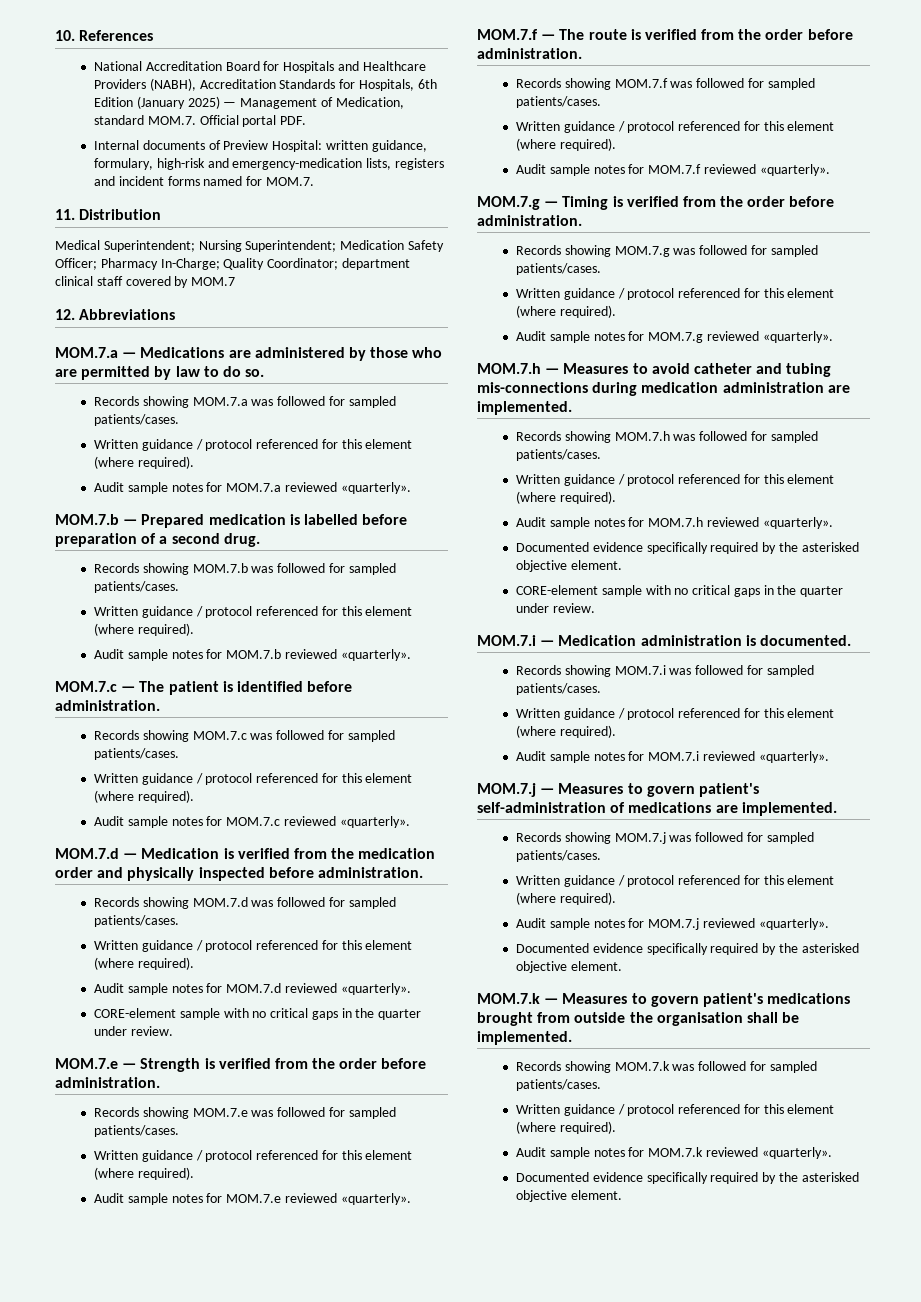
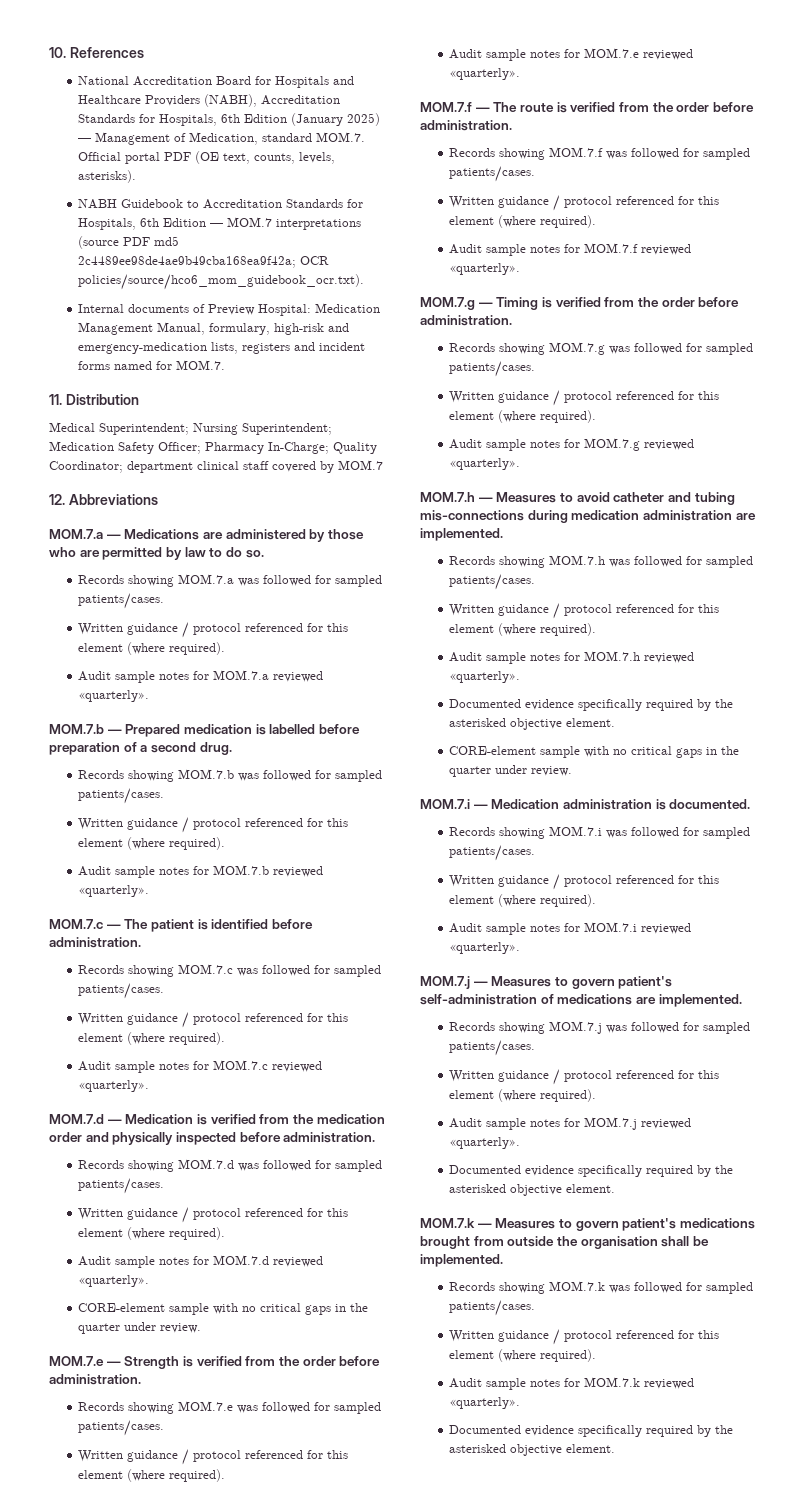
[280,116,307,125] PDF. -> [164,151,336,164] [78,170,137,183] [78,199,364,209] [78,217,362,230] [78,236,180,249] [78,256,330,268] [78,274,365,290] PDF (OE text, counts, levels, asterisks). // NABH Guidebook to Accreditation Standards for Hospitals, 6th Edition — MOM.7 interpretations (source PDF md5 2c4489ee98de4ae9b49cba168ea9f42a; OCR policies/source/hco6_mom_guidebook_ocr.txt).
[325,140,427,152] written guidance, -> [315,303,381,313] [78,322,206,335] Medication Management Manual,

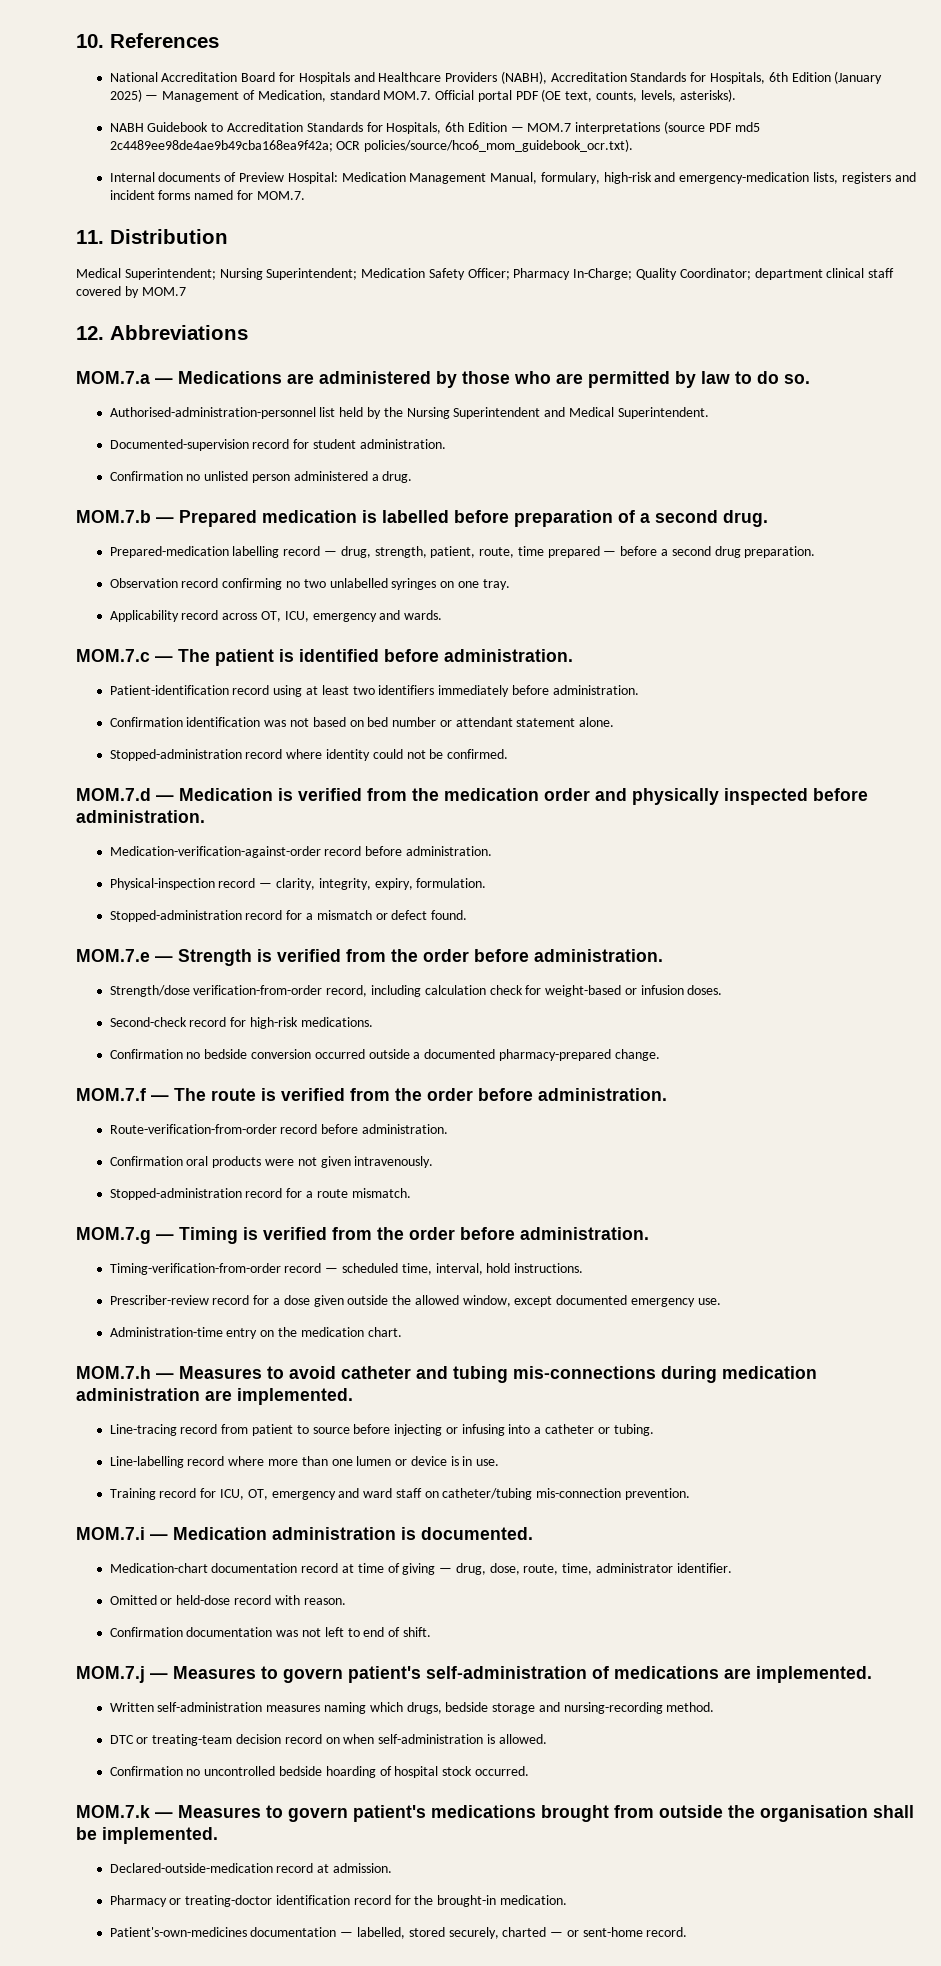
[78,574,383,587] [78,593,165,609] [78,622,349,638] [78,642,226,655] [78,670,324,683] [78,690,150,702] Records showing MOM.7.a was followed for sampled patients/cases. // Written guidance / protocol referenced for this element (where required). // Audit sample notes for MOM.7.a reviewed «quarterly». -> [109,407,709,419] [109,439,446,451] [109,471,413,483] Authorised-administration-personnel list held by the Nursing Superintendent and Medical Superintendent. // Documented-supervision record for student administration. // Confirmation no unlisted person administered a drug.
[78,769,383,782] [78,788,165,804] [78,817,349,833] [78,837,226,850] [78,865,324,878] [78,885,150,897] Records showing MOM.7.b was followed for sampled patients/cases. // Written guidance / protocol referenced for this element (where required). // Audit sample notes for MOM.7.b reviewed «quarterly». -> [109,546,816,558] [109,578,510,590] [109,610,443,622] Prepared-medication labelling record — drug, strength, patient, route, time prepared — before a second drug preparation. // Observation record confirming no two unlabelled syringes on one tray. // Applicability record across OT, ICU, emergency and wards.
[78,964,382,977] [78,983,165,999] [78,1012,349,1028] [78,1032,226,1045] [78,1060,323,1073] [78,1080,150,1092] Records showing MOM.7.c was followed for sampled patients/cases. // Written guidance / protocol referenced for this element (where required). // Audit sample notes for MOM.7.c reviewed «quarterly». -> [109,685,639,697] [109,717,615,727] [109,749,509,761] Patient-identification record using at least two identifiers immediately before administration. // Confirmation identification was not based on bed number or attendant statement alone. // Stopped-administration record where identity could not be confirmed.
[78,1159,383,1172] [78,1178,165,1194] [78,1207,349,1223] [78,1227,226,1240] [78,1255,324,1268] [78,1275,150,1287] [78,1303,369,1315] [78,1322,202,1334] Records showing MOM.7.d was followed for sampled patients/cases. // Written guidance / protocol referenced for this element (where required). // Audit sample notes for MOM.7.d reviewed «quarterly». // CORE-element sample with no critical gaps in the quarter under review. -> [109,846,492,858] [109,878,487,890] [109,910,468,922] Medication-verification-against-order record before administration. // Physical-inspection record — clarity, integrity, expiry, formulation. // Stopped-administration record for a mismatch or defect found.
[78,1401,382,1414] [78,1420,165,1436] [78,1449,349,1465] [78,1469,226,1482] [449,48,694,61] [449,68,521,80] Records showing MOM.7.e was followed for sampled patients/cases. // Written guidance / protocol referenced for this element (where required). // Audit sample notes for MOM.7.e reviewed «quarterly». -> [109,985,723,997] [109,1017,373,1029] [109,1049,660,1061] Strength/dose verification-from-order record, including calculation check for weight-based or infusion doses. // Second-check record for high-risk medications. // Confirmation no bedside conversion occurred outside a documented pharmacy-prepared change.
[449,147,751,160] [449,166,536,182] [449,195,720,211] [449,215,597,228] [449,243,692,256] [449,263,521,275] Records showing MOM.7.f was followed for sampled patients/cases. // Written guidance / protocol referenced for this element (where required). // Audit sample notes for MOM.7.f reviewed «quarterly». -> [109,1124,448,1134] [109,1156,434,1168] [109,1188,411,1200] Route-verification-from-order record before administration. // Confirmation oral products were not given intravenously. // Stopped-administration record for a route mismatch.
[449,342,754,355] [449,361,536,377] [449,390,720,406] [449,410,597,423] [449,438,695,451] [449,458,521,470] Records showing MOM.7.g was followed for sampled patients/cases. // Written guidance / protocol referenced for this element (where required). // Audit sample notes for MOM.7.g reviewed «quarterly». -> [109,1263,584,1275] [109,1295,721,1307] [109,1327,402,1339] Timing-verification-from-order record — scheduled time, interval, hold instructions. // Prescriber-review record for a dose given outside the allowed window, except documented emergency use. // Administration-time entry on the medication chart.
[449,555,754,568] [449,574,536,590] [449,603,720,619] [449,623,597,636] [449,651,695,664] [449,671,521,683] [449,699,734,711] [449,718,616,730] [449,746,740,758] [449,765,573,777] Records showing MOM.7.h was followed for sampled patients/cases. // Written guidance / protocol referenced for this element (where required). // Audit sample notes for MOM.7.h reviewed «quarterly». // Documented evidence specifically required by the asterisked objective element. // CORE-element sample with no critical gaps in the quarter under review. -> [109,1424,654,1436] [109,1456,500,1468] [109,1488,691,1500] Line-tracing record from patient to source before injecting or infusing into a catheter or tubing. // Line-labelling record where more than one lumen or device is in use. // Training record for ICU, OT, emergency and ward staff on catheter/tubing mis-connection prevention.
[449,826,751,839] [449,845,536,861] [449,874,720,890] [449,894,597,907] [449,922,692,935] [449,942,521,954] Records showing MOM.7.i was followed for sampled patients/cases. // Written guidance / protocol referenced for this element (where required). // Audit sample notes for MOM.7.i reviewed «quarterly». -> [109,1563,732,1575] [109,1595,346,1605] [109,1627,431,1637] Medication-chart documentation record at time of giving — drug, dose, route, time, administrator identifier. // Omitted or held-dose record with reason. // Confirmation documentation was not left to end of shift.
[449,1021,751,1034] [449,1040,536,1056] [449,1069,720,1085] [449,1089,597,1102] [449,1117,692,1130] [449,1137,521,1149] [449,1165,734,1177] [449,1184,616,1196] Records showing MOM.7.j was followed for sampled patients/cases. // Written guidance / protocol referenced for this element (where required). // Audit sample notes for MOM.7.j reviewed «quarterly». // Documented evidence specifically required by the asterisked objective element. -> [109,1702,715,1714] [109,1734,547,1746] [109,1766,529,1778] Written self-administration measures naming which drugs, bedside storage and nursing-recording method. // DTC or treating-team decision record on when self-administration is allowed. // Confirmation no uncontrolled bedside hoarding of hospital stock occurred.
[449,1281,754,1294] [449,1300,536,1316] [449,1329,720,1345] [449,1349,597,1362] [449,1377,695,1390] [449,1397,521,1409] [449,1425,734,1437] [449,1444,616,1456] Records showing MOM.7.k was followed for sampled patients/cases. // Written guidance / protocol referenced for this element (where required). // Audit sample notes for MOM.7.k reviewed «quarterly». // Documented evidence specifically required by the asterisked objective element. -> [109,1863,392,1873] [109,1895,567,1907] [109,1927,688,1939] Declared-outside-medication record at admission. // Pharmacy or treating-doctor identification record for the brought-in medication. // Patient's-own-medicines documentation — labelled, stored securely, charted — or sent-home record.

